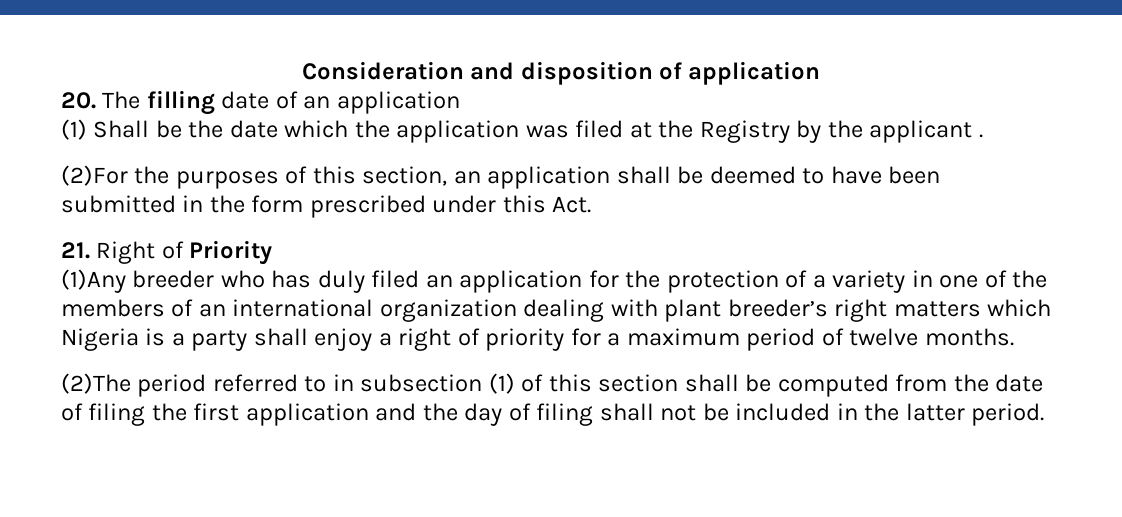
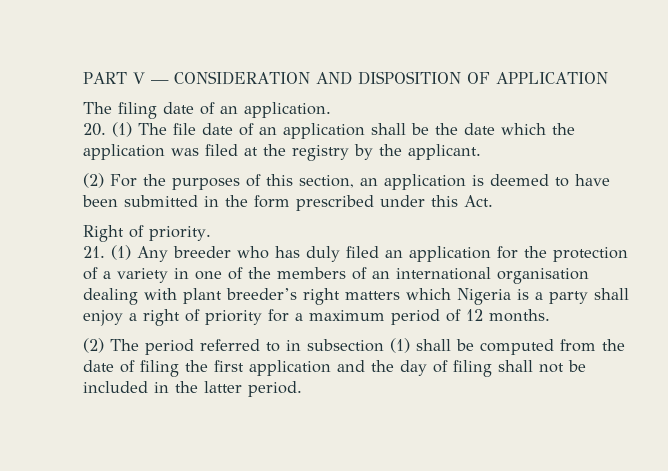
[301,61,821,85] [61,90,215,115] Consideration and disposition of application // 20. The filling -> [83,71,608,85] [83,102,331,119] [83,122,196,137] PART V — CONSIDERATION AND DISPOSITION OF APPLICATION // The filing date of an application. // 20. (1) The file
[61,119,150,140] // (1) Shall -> [371,123,406,135] shall
[699,120,790,143] Registry -> [292,145,349,161] registry
[869,120,983,143] [61,165,128,186] applicant . // (2)For -> [408,144,481,160] [83,173,137,188] applicant. // (2) For
[616,166,704,184] shall be -> [472,175,484,186] is
[61,242,90,259] 21. -> (493, 201) none
[189,240,273,265] [61,269,126,293] Priority // (1)Any -> [149,226,211,241] [83,245,168,262] priority. // 21. (1) Any
[379,299,517,322] organization -> [497,268,589,284] organisation
[849,328,919,346] twelve -> [466,309,483,321] 12
[61,373,131,394] (2)The -> [83,338,139,353] (2) The
[521,374,679,392] of this section -> (410, 345) none

